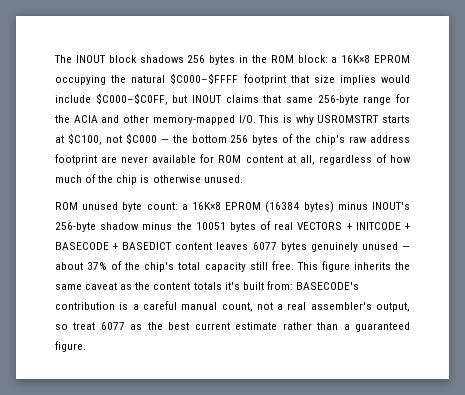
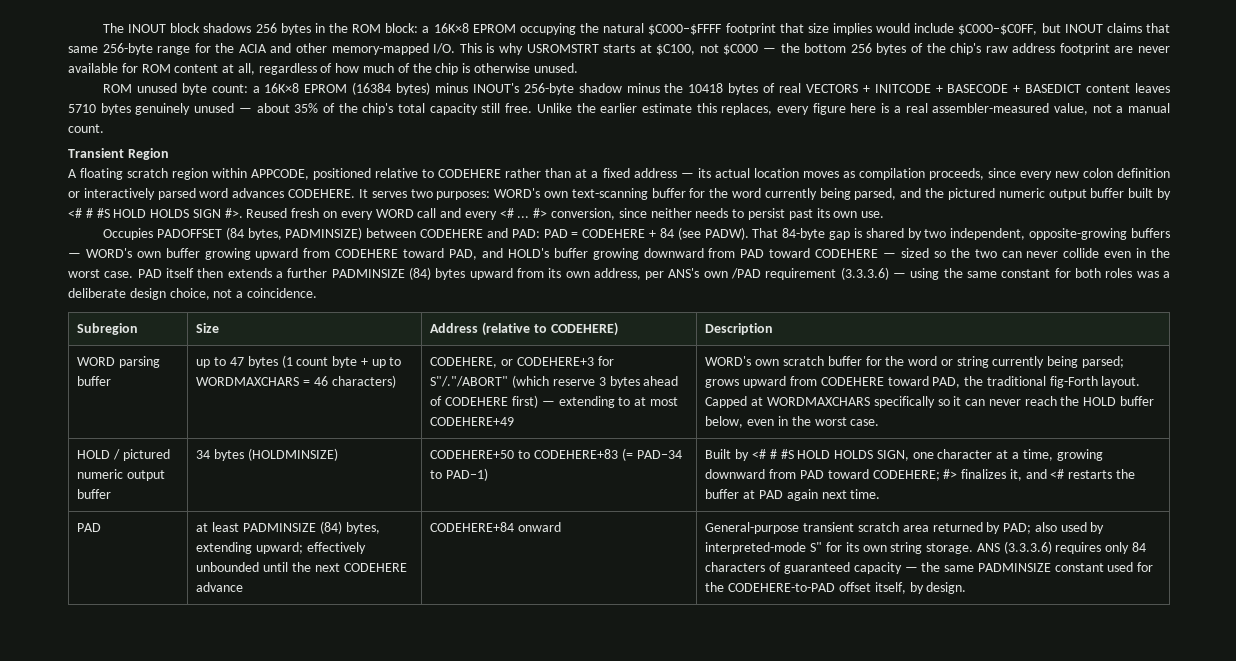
[195,222,226,230] 10051 -> [688,83,724,93] 10418
[252,242,277,250] 6077 -> [68,104,96,113] 5710
[87,262,108,270] 37% -> [294,103,319,113] 35%
[296,261,410,272] [55,281,359,290] [55,301,411,312] [55,322,410,332] [55,341,86,352] This figure inherits the same caveat as the content totals it's built from: BASECODE's contribution is a careful manual count, not a real assembler's output, so treat 6077 as the best current estimate rather than a guaranteed figure. -> [536,103,1171,115] [68,124,104,133] [68,148,169,160] [68,168,1171,180] [68,188,1171,200] [68,208,885,220] [102,227,1170,240] [68,248,1170,260] [68,267,1171,280] [68,288,317,300] [77,323,139,335] [196,323,220,333] [430,322,618,336] [705,323,774,335] [77,356,161,368] [77,376,112,386] [196,355,402,368] [196,375,396,388] [430,356,614,368] [430,375,679,388] [430,395,678,408] [430,417,515,426] [705,356,1125,368] [705,376,1141,388] [705,396,1155,408] [705,416,880,428] [77,449,171,461] [77,469,166,481] [77,489,112,499] [196,448,339,461] [430,448,682,461] [430,468,489,481] [705,449,1103,461] [705,469,1136,481] [705,489,881,501] [77,523,102,532] [196,521,380,534] [196,542,367,554] [196,562,407,572] [196,582,244,592] [430,522,562,532] [705,522,1105,534] [705,541,1147,554] [705,562,1154,574] [705,582,967,594] Unlike the earlier estimate this replaces, every figure here is a real assembler-measured value, not a manual count. // Transient Region // A floating scratch region within APPCODE, positioned relative to CODEHERE rather than at a fixed address — its actual location moves as compilation proceeds, since every new colon definition or interactively parsed word advances CODEHERE. It serves two purposes: WORD's own text-scanning buffer for the word currently being parsed, and the pictured numeric output buffer built by <# # #S HOLD HOLDS SIGN #>. Reused fresh on every WORD call and every <# ... #> conversion, since neither needs to persist past its own use. // Occupies PADOFFSET (84 bytes, PADMINSIZE) between CODEHERE and PAD: PAD = CODEHERE + 84 (see PADW). That 84-byte gap is shared by two independent, opposite-growing buffers — WORD's own buffer growing upward from CODEHERE toward PAD, and HOLD's buffer growing downward from PAD toward CODEHERE — sized so the two can never collide even in the worst case. PAD itself then extends a further PADMINSIZE (84) bytes upward from its own address, per ANS's own /PAD requirement (3.3.3.6) — using the same constant for both roles was a deliberate design choice, not a coincidence. // Subregion | Size | Address (relative to CODEHERE) | Description // WORD parsing buffer | up to 47 bytes (1 count byte + up to WORDMAXCHARS = 46 characters) | CODEHERE, or CODEHERE+3 for S"/."/ABORT" (which reserve 3 bytes ahead of CODEHERE first) — extending to at most CODEHERE+49 | WORD's own scratch buffer for the word or string currently being parsed; grows upward from CODEHERE toward PAD, the traditional fig-Forth layout. Capped at WORDMAXCHARS specifically so it can never reach the HOLD buffer below, even in the worst case. // HOLD / pictured numeric output buffer | 34 bytes (HOLDMINSIZE) | CODEHERE+50 to CODEHERE+83 (= PAD−34 to PAD−1) | Built by <# # #S HOLD HOLDS SIGN, one character at a time, growing downward from PAD toward CODEHERE; #> finalizes it, and <# restarts the buffer at PAD again next time. // PAD | at least PADMINSIZE (84) bytes, extending upward; effectively unbounded until the next CODEHERE advance | CODEHERE+84 onward | General-purpose transient scratch area returned by PAD; also used by interpreted-mode S" for its own string storage. ANS (3.3.3.6) requires only 84 characters of guaranteed capacity — the same PADMINSIZE constant used for the CODEHERE-to-PAD offset itself, by design.

